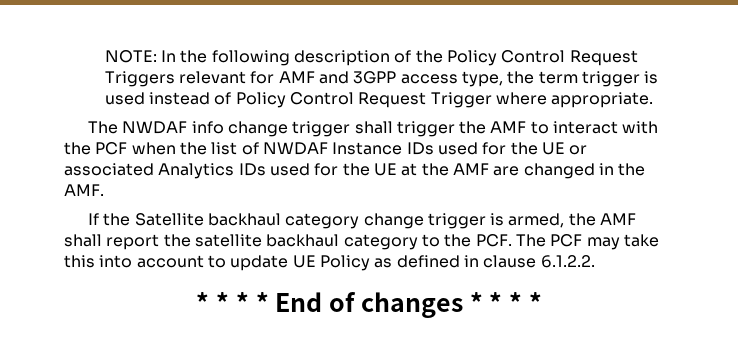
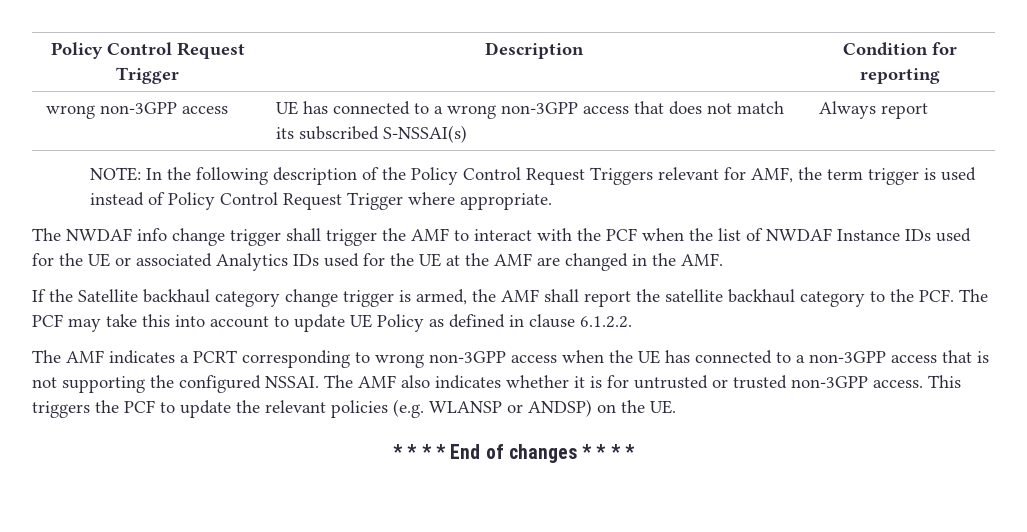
(104, 56) none -> [50,42,245,59] [116,67,179,84] [485,42,584,59] [843,42,957,56] [860,68,940,84] [45,102,228,119] [275,101,784,119] [275,125,467,143] [818,101,928,119] Policy Control Request Trigger | Description | Condition for reporting // wrong non-3GPP access | UE has connected to a wrong non-3GPP access that does not match its subscribed S-NSSAI(s) | Always report //
[278,71,503,87] AMF and 3GPP access type, -> [750,167,793,183] AMF,
(595, 261) none -> [32,350,989,368] [32,375,961,393] [32,399,676,418] // The AMF indicates a PCRT corresponding to wrong non-3GPP access when the UE has connected to a non-3GPP access that is not supporting the configured NSSAI. The AMF also indicates whether it is for untrusted or trusted non-3GPP access. This triggers the PCF to update the relevant policies (e.g. WLANSP or ANDSP) on the UE.

